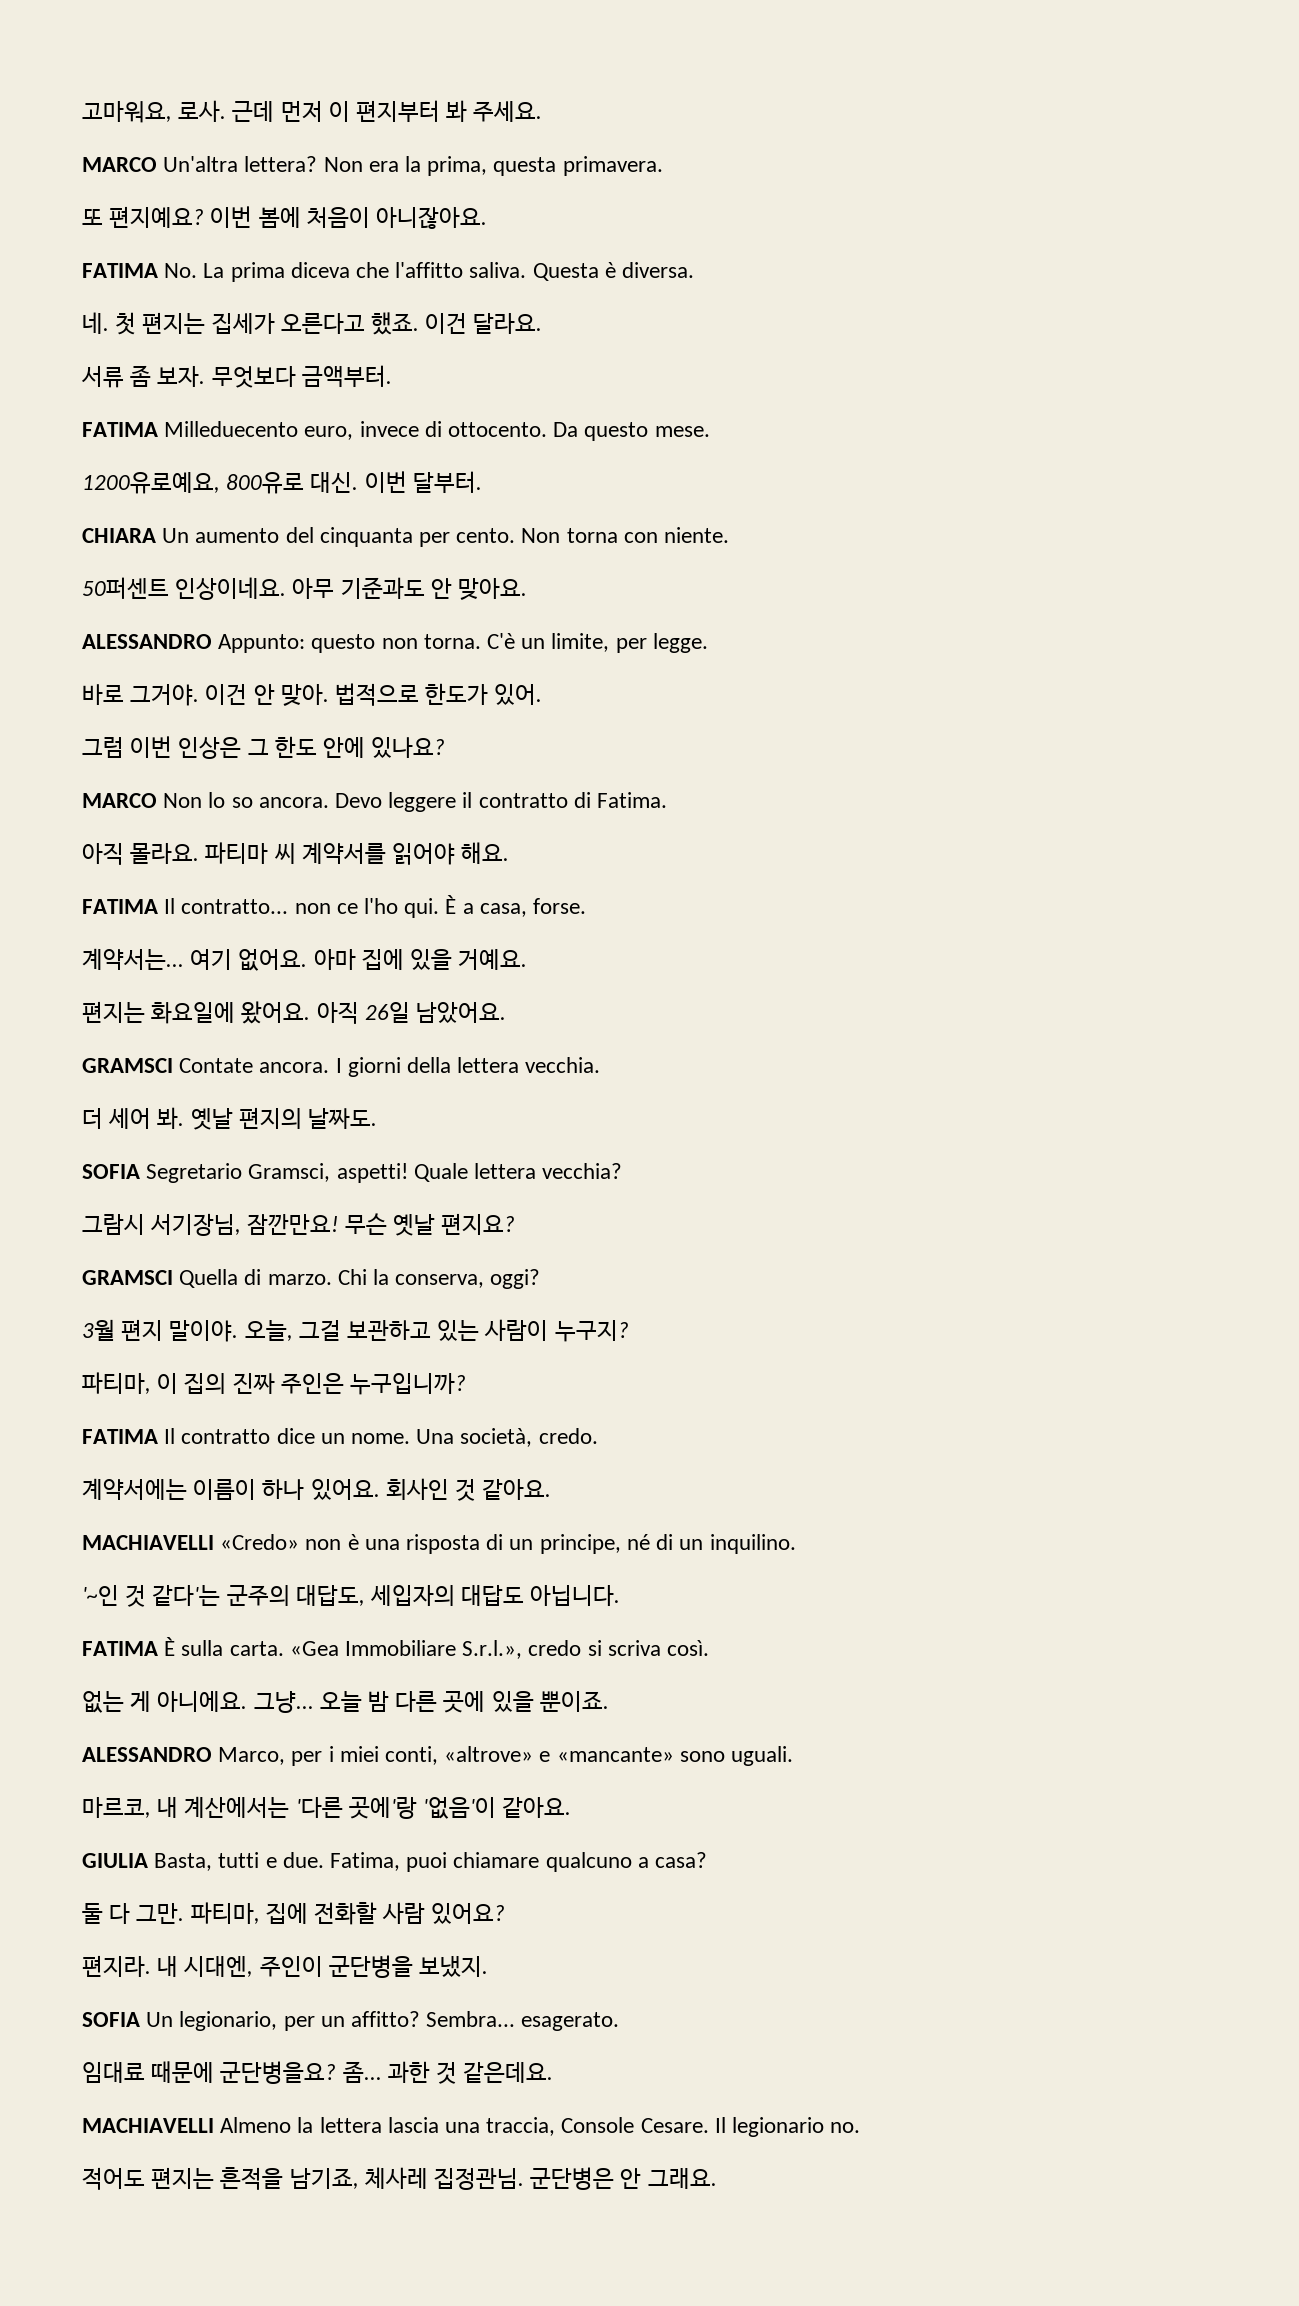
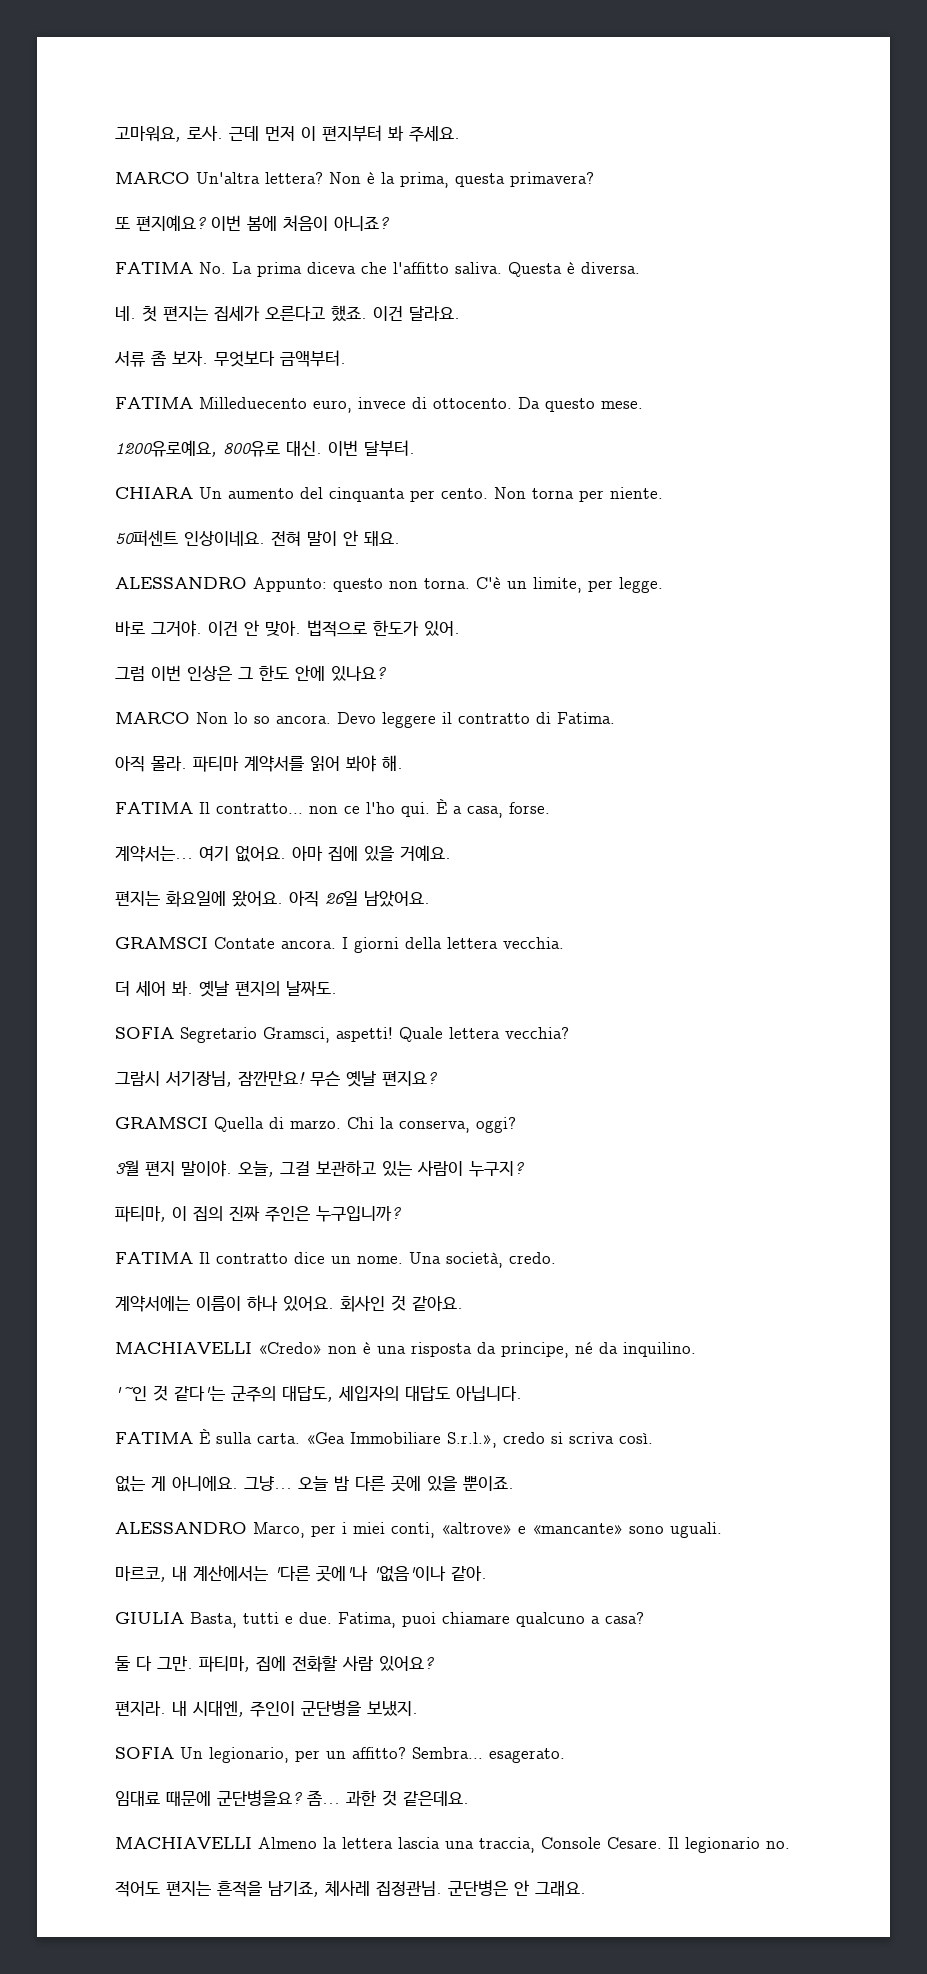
[368,161,399,172] era -> [367,172,375,184] è
[562,156,663,176] primavera. -> [510,172,594,187] primavera?
[376,207,488,229] 아니잖아요. -> [334,216,389,231] 아니죠?
[623,532,658,543] con -> [579,490,604,502] per
[292,577,528,600] 아무 기준과도 안 맞아요. -> [271,530,400,546] 전혀 말이 안 돼요.
[130,842,510,865] 몰라요. 파티마 씨 계약서를 읽어야 해요. -> [151,755,403,772] 몰라. 파티마 계약서를 읽어 봐야 해.
[486,1534,704,1554] di un principe, né di un -> [477,1342,618,1358] da principe, né da
[348,1797,572,1819] 곳에'랑 '없음'이 같아요. -> [316,1566,487,1582] 곳에'나 '없음'이나 같아.

